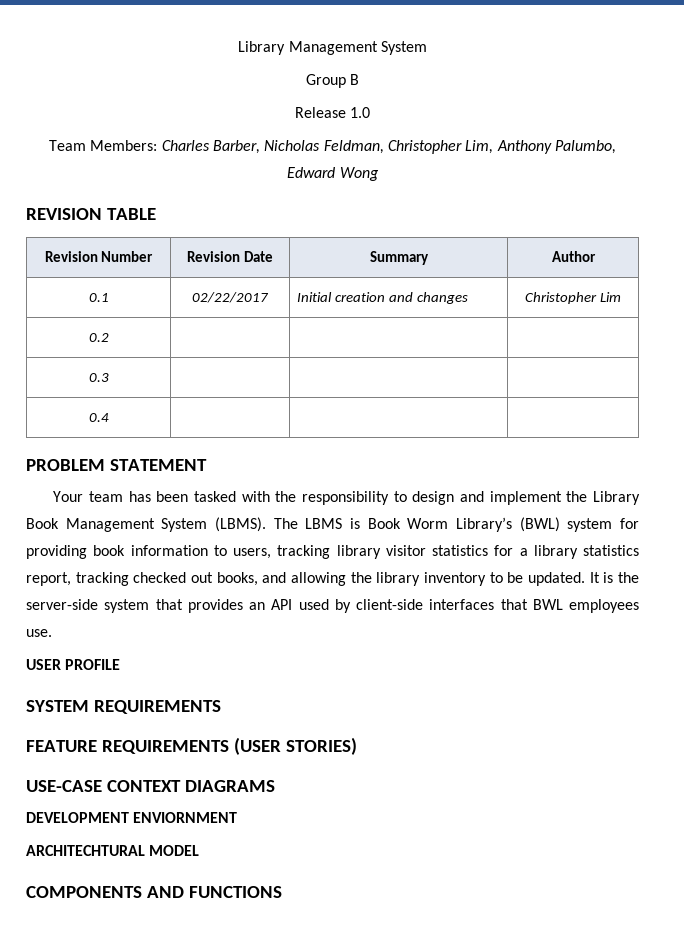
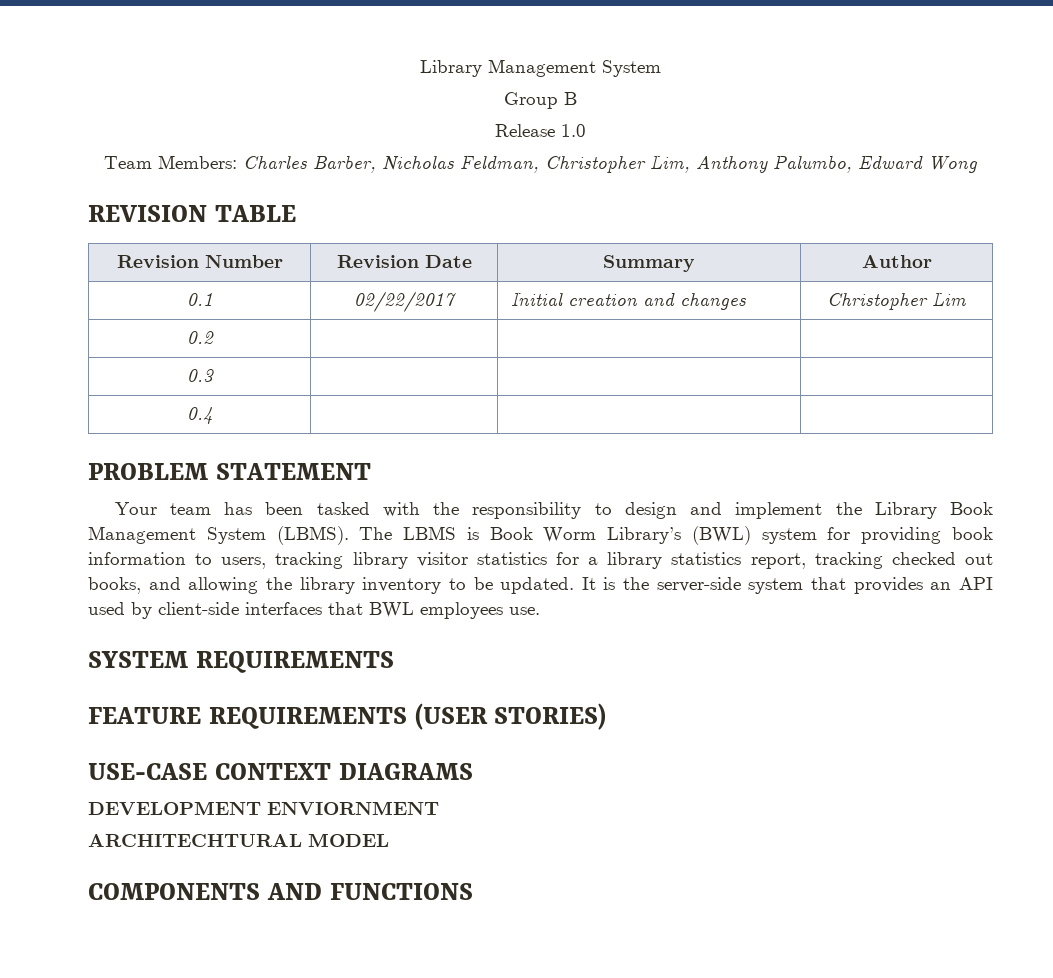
[26,659,121,670] // USER PROFILE -> (540, 611) none

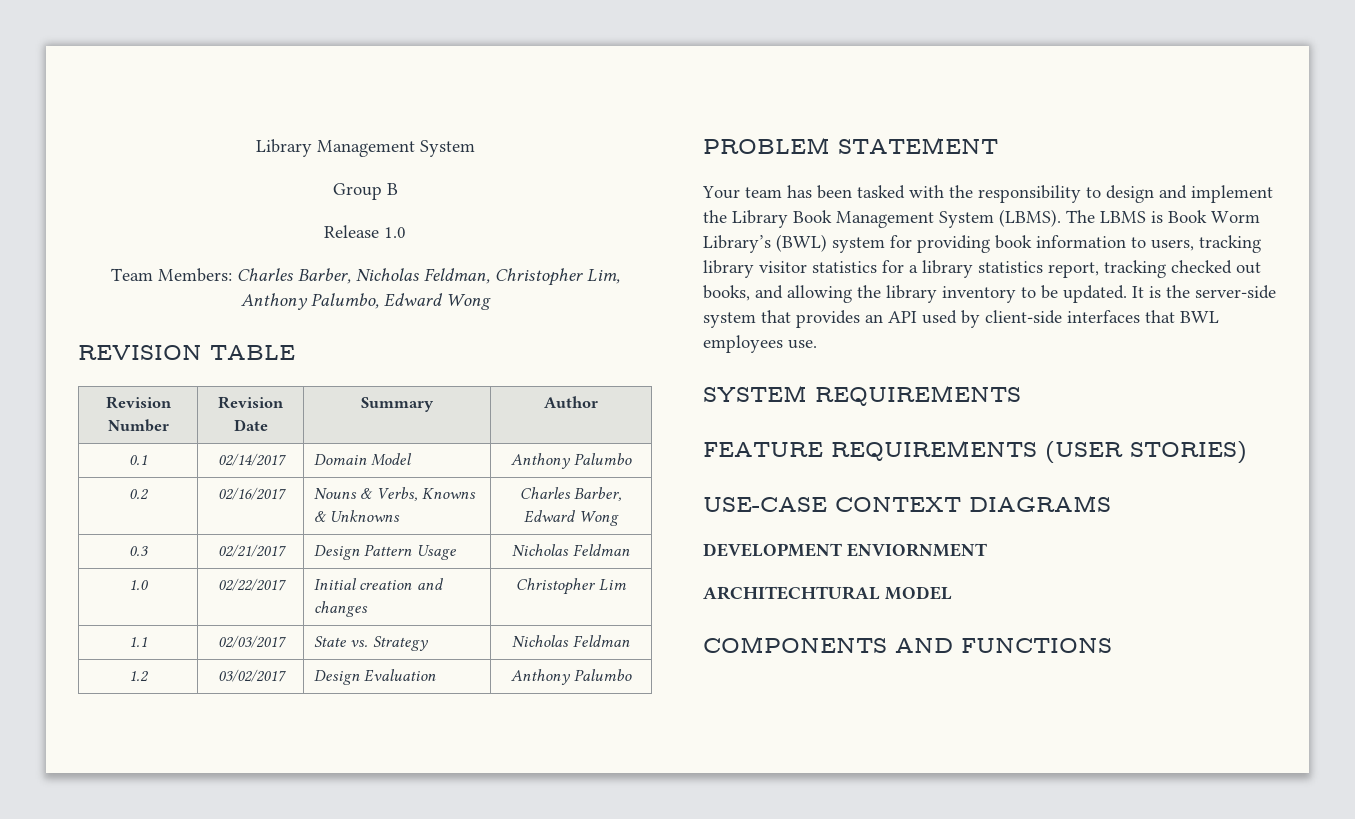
(213, 299) none -> [217,453,286,466] [313,453,413,466] [511,453,632,469] [129,489,149,500] [217,487,286,500] [313,487,477,501] [313,510,401,522] [519,487,623,501] [524,510,619,526] [129,546,148,556] [217,544,286,557] [313,544,457,560] [512,544,630,556] [129,579,149,590] | 02/14/2017 | Domain Model | Anthony Palumbo // 0.2 | 02/16/2017 | Nouns & Verbs, Knowns & Unknowns | Charles Barber, Edward Wong // 0.3 | 02/21/2017 | Design Pattern Usage | Nicholas Feldman // 1.0
[186,331,214,344] [186,369,214,382] [186,407,213,424] 0.2 | | | // 0.3 | | | // 0.4 | | | -> [129,636,147,647] [217,635,286,648] [313,636,429,651] [512,635,630,647] [129,670,149,682] [217,669,286,682] [313,669,437,685] [511,669,632,685] 1.1 | 02/03/2017 | State vs. Strategy | Nicholas Feldman // 1.2 | 03/02/2017 | Design Evaluation | Anthony Palumbo

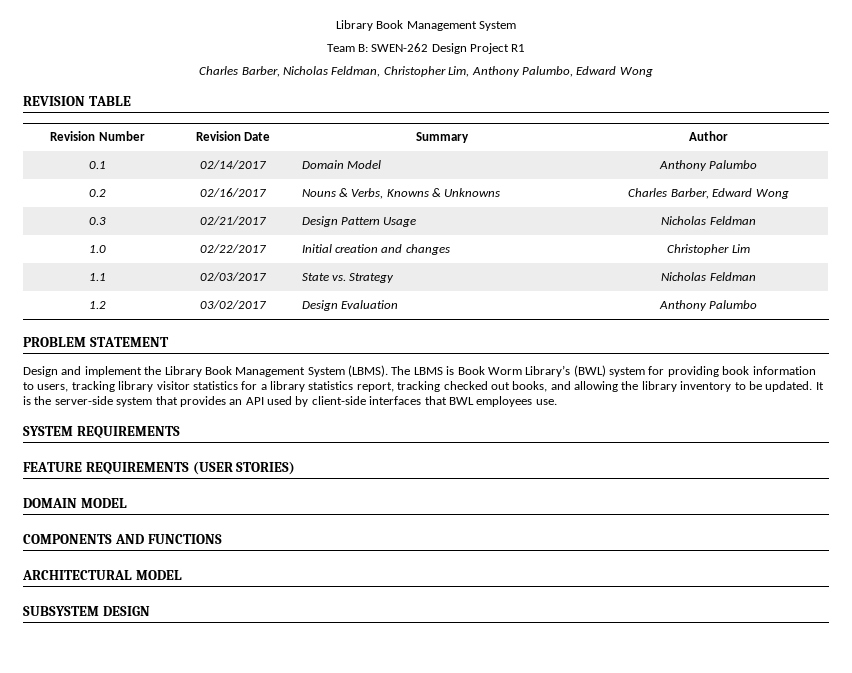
[255,139,312,157] Library -> [335,20,404,31] Library Book
[332,183,398,200] [324,225,406,238] [110,268,232,282] Group B // Release 1.0 // Team Members: -> [326,43,526,54] Team B: SWEN-262 Design Project R1 //
[702,185,1154,203] Your team has been tasked with the responsibility to design -> [23,366,58,377] Design
[703,495,1111,512] [703,543,987,557] [703,586,880,600] USE-CASE CONTEXT DIAGRAMS // DEVELOPMENT ENVIORNMENT // ARCHITECHTURAL -> [23,498,77,508] DOMAIN
(1112, 645) none -> [22,570,182,580] [23,606,150,616] // ARCHITECTURAL MODEL // SUBSYSTEM DESIGN

